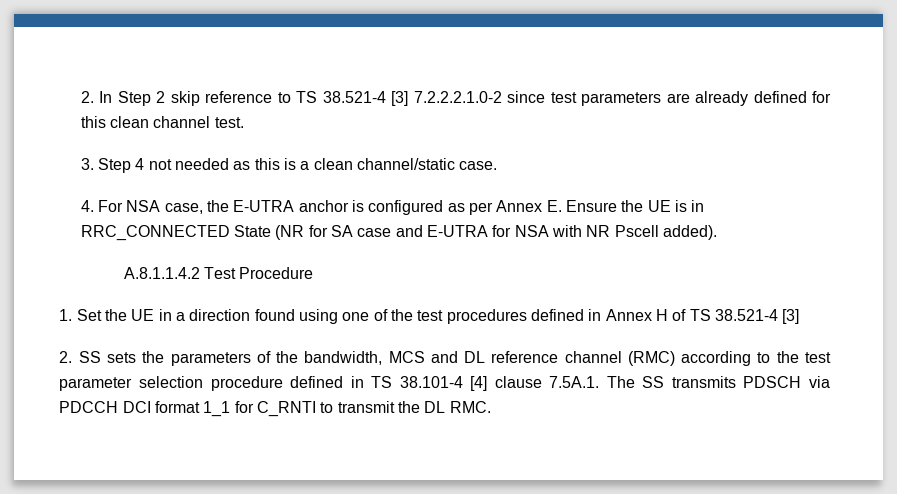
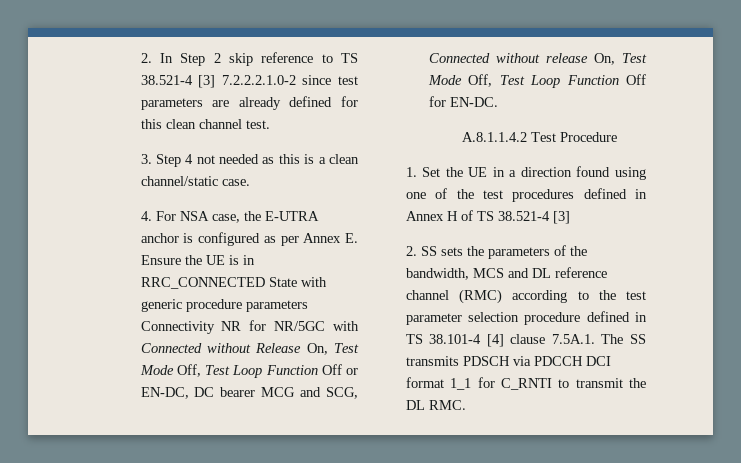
[275,225,717,240] (NR for SA case and E-UTRA for NSA with NR Pscell added). -> [300,277,327,287] [140,299,308,312] [140,320,359,334] [140,343,359,355] [139,364,358,378] [140,387,358,399] [428,53,647,65] [427,74,646,88] [428,96,498,107] with generic procedure parameters Connectivity NR for NR/5GC with Connected without Release On, Test Mode Off, Test Loop Function Off or EN-DC, DC bearer MCG and SCG, Connected without release On, Test Mode Off, Test Loop Function Off for EN-DC.

